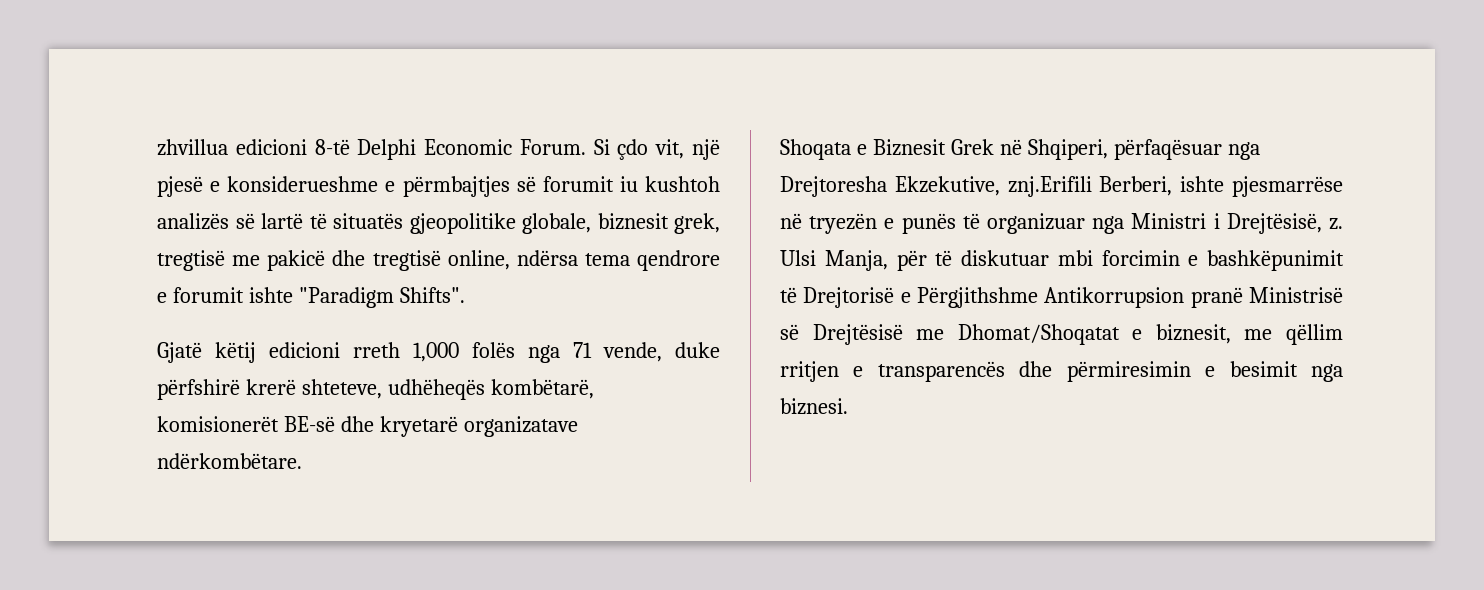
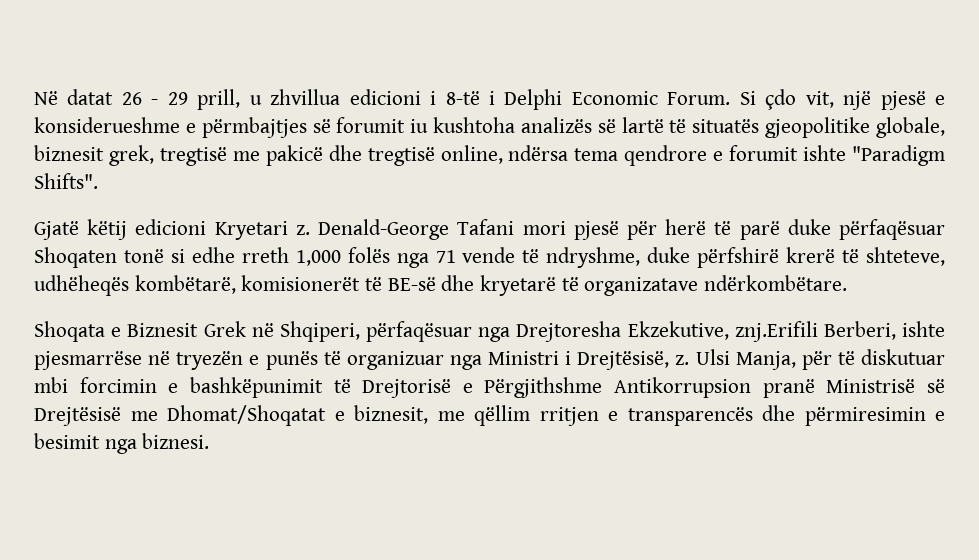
[157,139,350,156] zhvillua edicioni 8-të -> [34,89,495,110] Në datat 26 - 29 prill, u zhvillua edicioni i 8-të i
[645,176,720,192] kushtoh -> [433,117,516,133] kushtoha
(340, 350) none -> [214,219,945,240] [34,247,235,268] Kryetari z. Denald-George Tafani mori pjesë për herë të parë duke përfaqësuar Shoqaten tonë si edhe
[603,342,662,362] vende, -> [462,247,641,268] vende të ndryshme,
(296, 387) none -> [842,249,860,263] të
(279, 424) none -> [365,277,383,291] të
(458, 426) none -> [561,277,579,291] të

